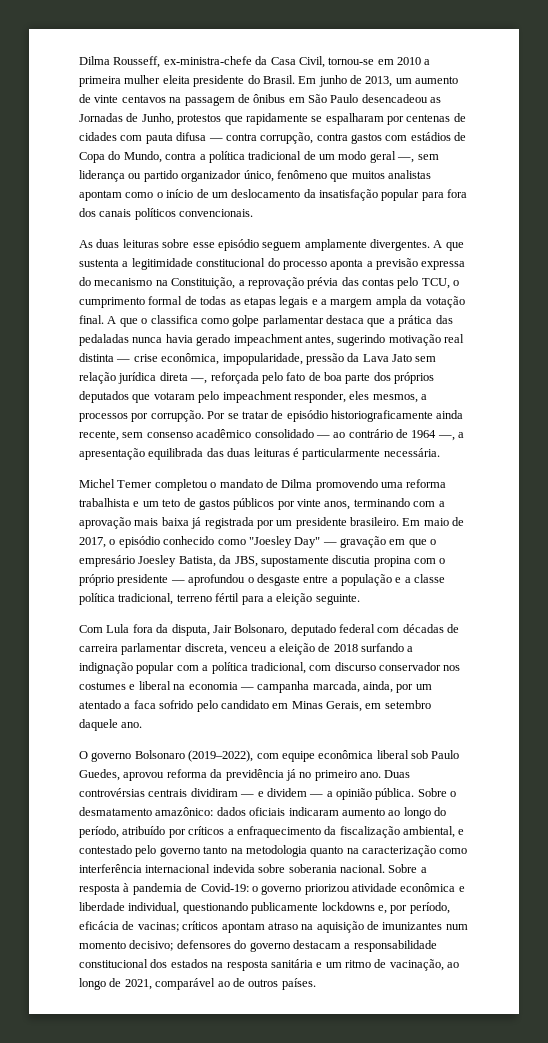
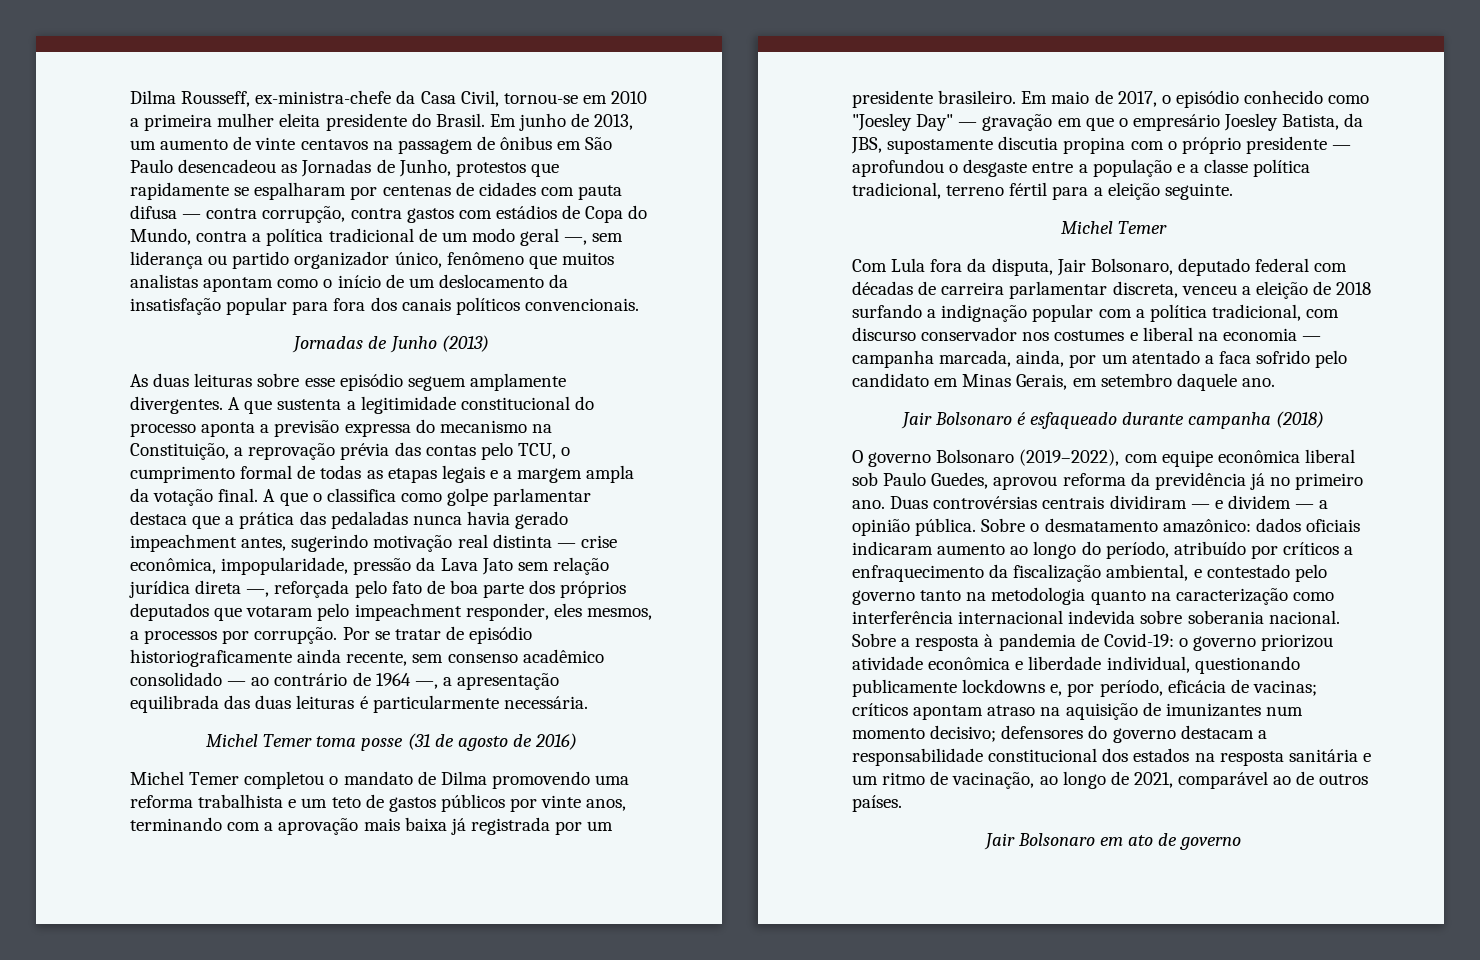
(254, 213) none -> [292,335,489,353] // Jornadas de Junho (2013)
(440, 452) none -> [205,733,578,751] // Michel Temer toma posse (31 de agosto de 2016)
(360, 599) none -> [1060,221,1168,234] // Michel Temer
(143, 725) none -> [900,411,1325,429] // Jair Bolsonaro é esfaqueado durante campanha (2018)
(316, 984) none -> [983,833,1242,850] // Jair Bolsonaro em ato de governo

